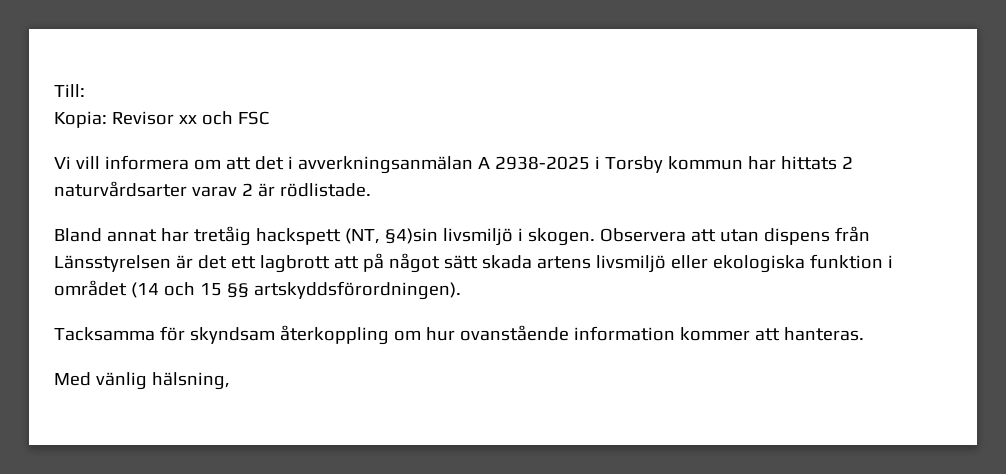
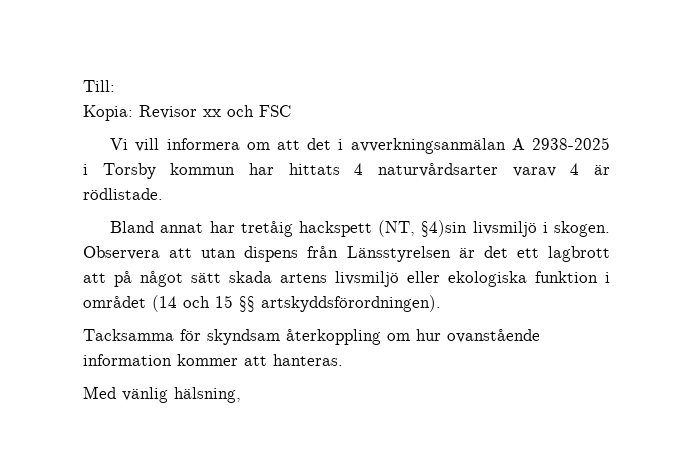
[841,156,853,169] 2 -> [354,163,364,175] 4
[241,183,253,196] 2 -> [570,163,580,175] 4

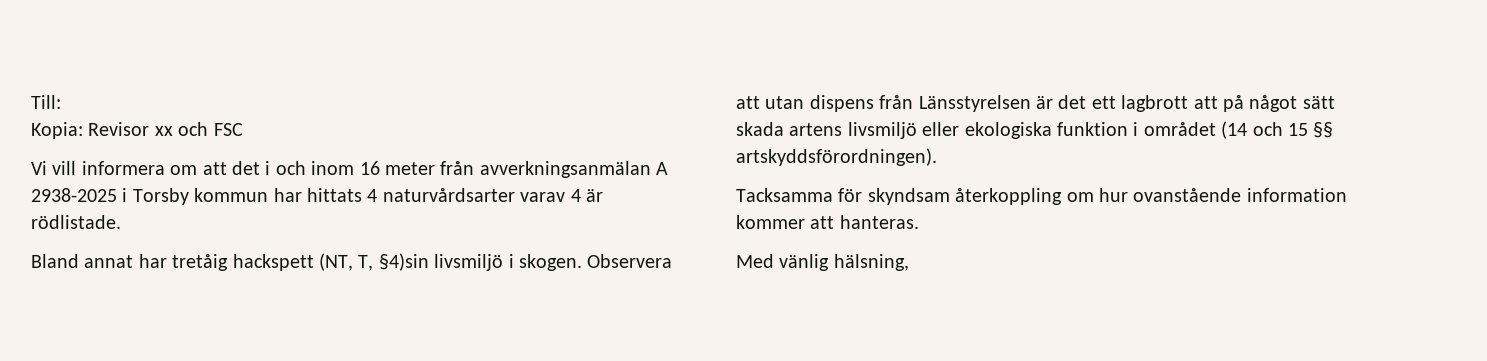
(344, 144) none -> [275,161,475,175] och inom 16 meter från
(416, 228) none -> [358,255,374,271] T,

